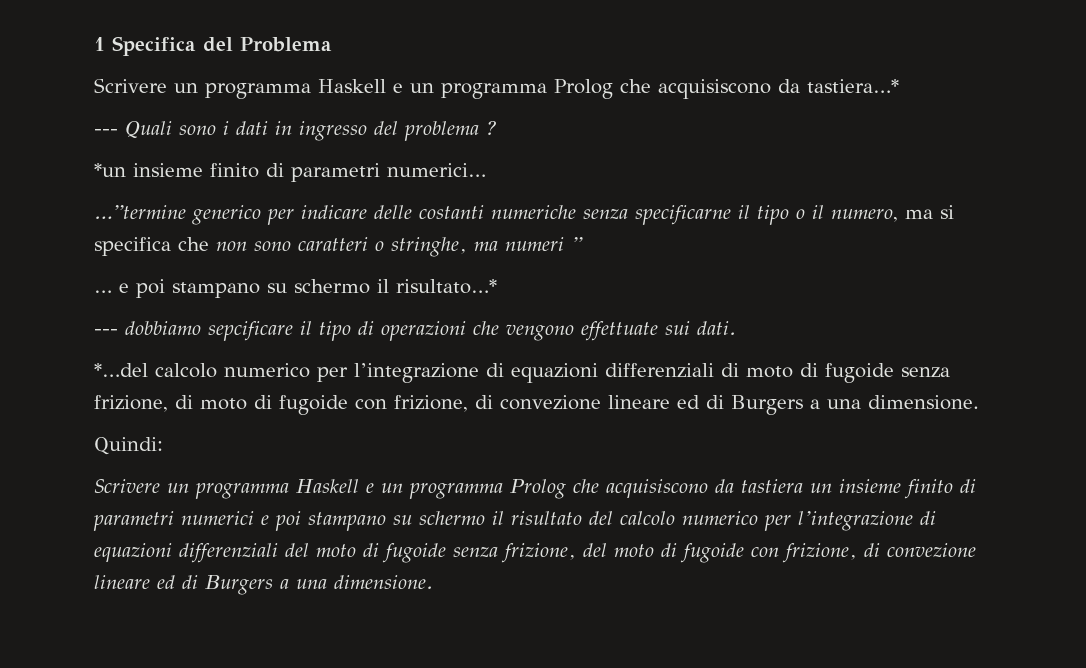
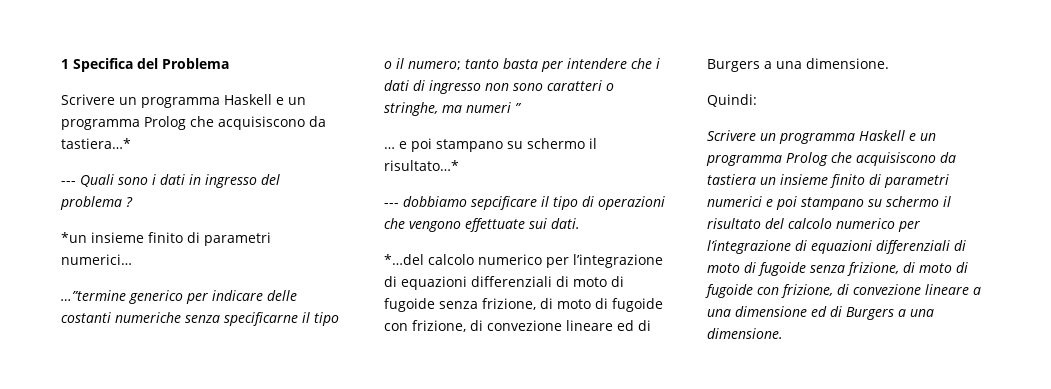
[831,205,954,222] [94,237,209,256] numero, ma si specifica che -> [408,58,660,72] [384,80,481,94] numero; tanto basta per intendere che i dati di ingresso
[285,543,976,563] [94,575,150,589] del moto di fugoide senza frizione, del moto di fugoide con frizione, di convezione lineare -> [954,240,966,251] [707,262,968,276] [705,284,981,298] [707,306,807,317] di moto di fugoide senza frizione, di moto di fugoide con frizione, di convezione lineare a una dimensione

